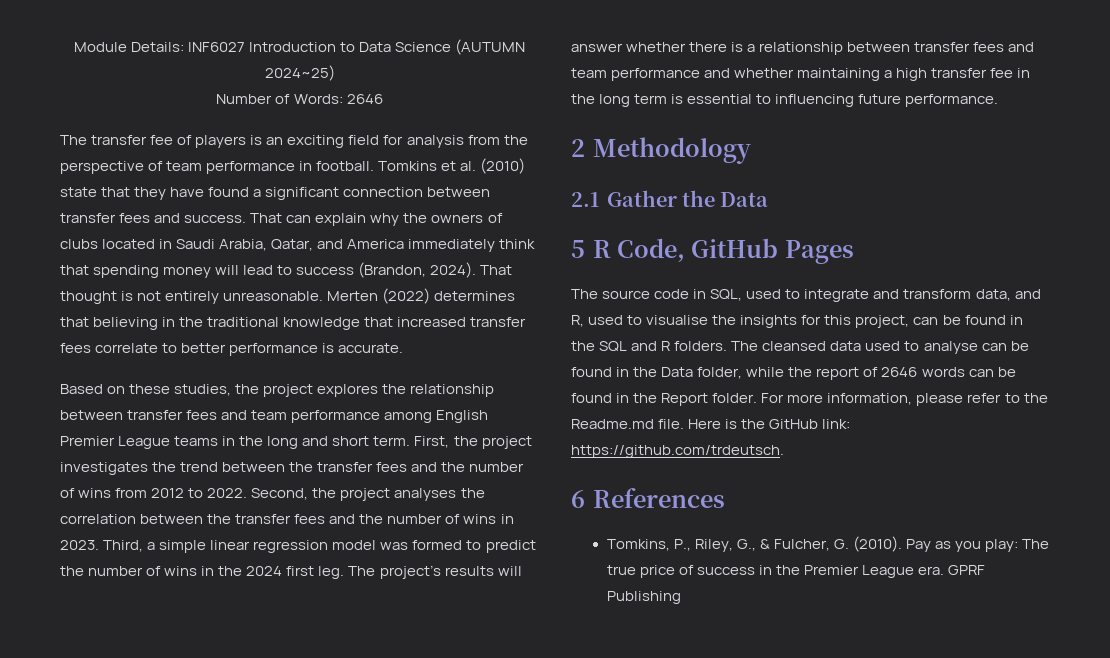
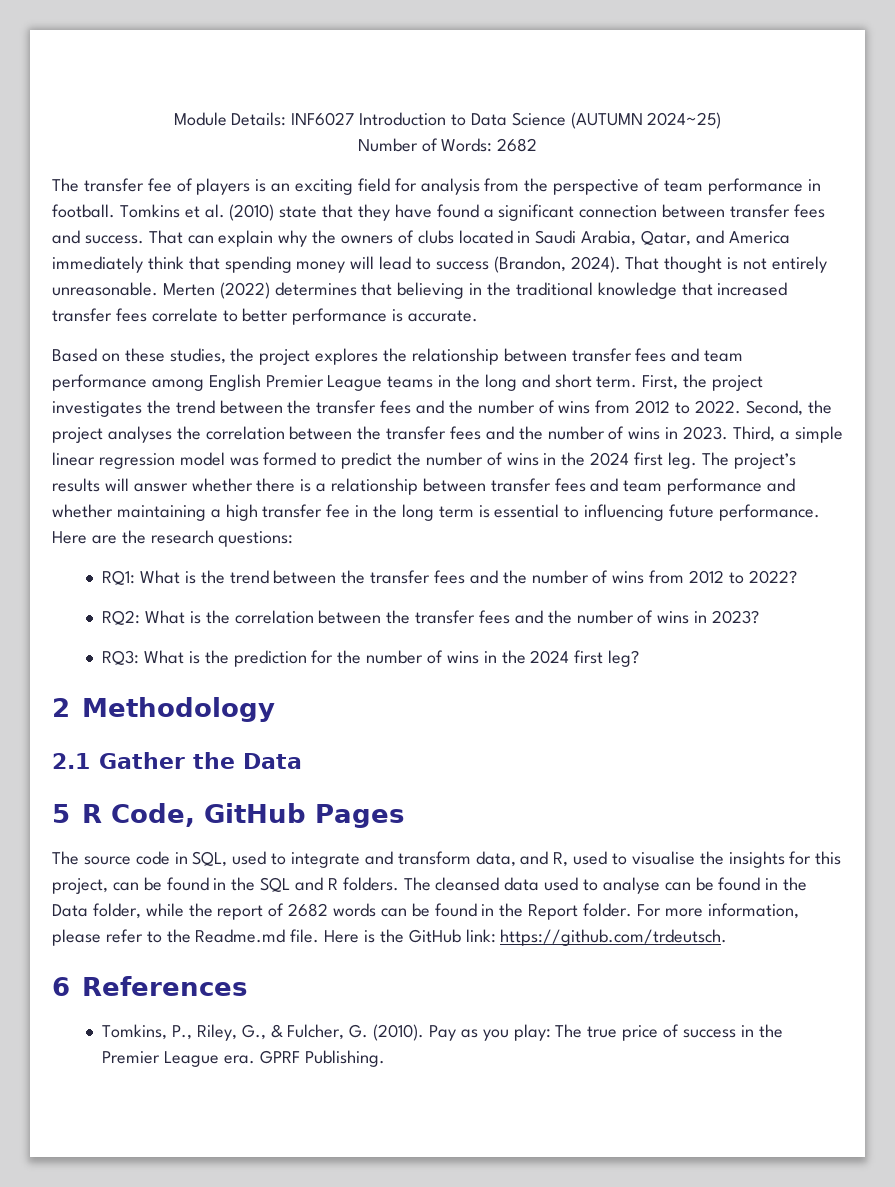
[346,94,383,104] 2646 -> [497,138,538,152] 2682
(999, 100) none -> [52,530,294,547] [102,570,797,585] [102,610,760,625] [102,650,640,667] Here are the research questions: // RQ1: What is the trend between the transfer fees and the number of wins from 2012 to 2022? // RQ2: What is the correlation between the transfer fees and the number of wins in 2023? // RQ3: What is the prediction for the number of wins in the 2024 first leg?
[881,367,918,377] 2646 -> [288,903,329,917] 2682
[606,591,681,604] Publishing -> [304,1050,385,1067] Publishing.

